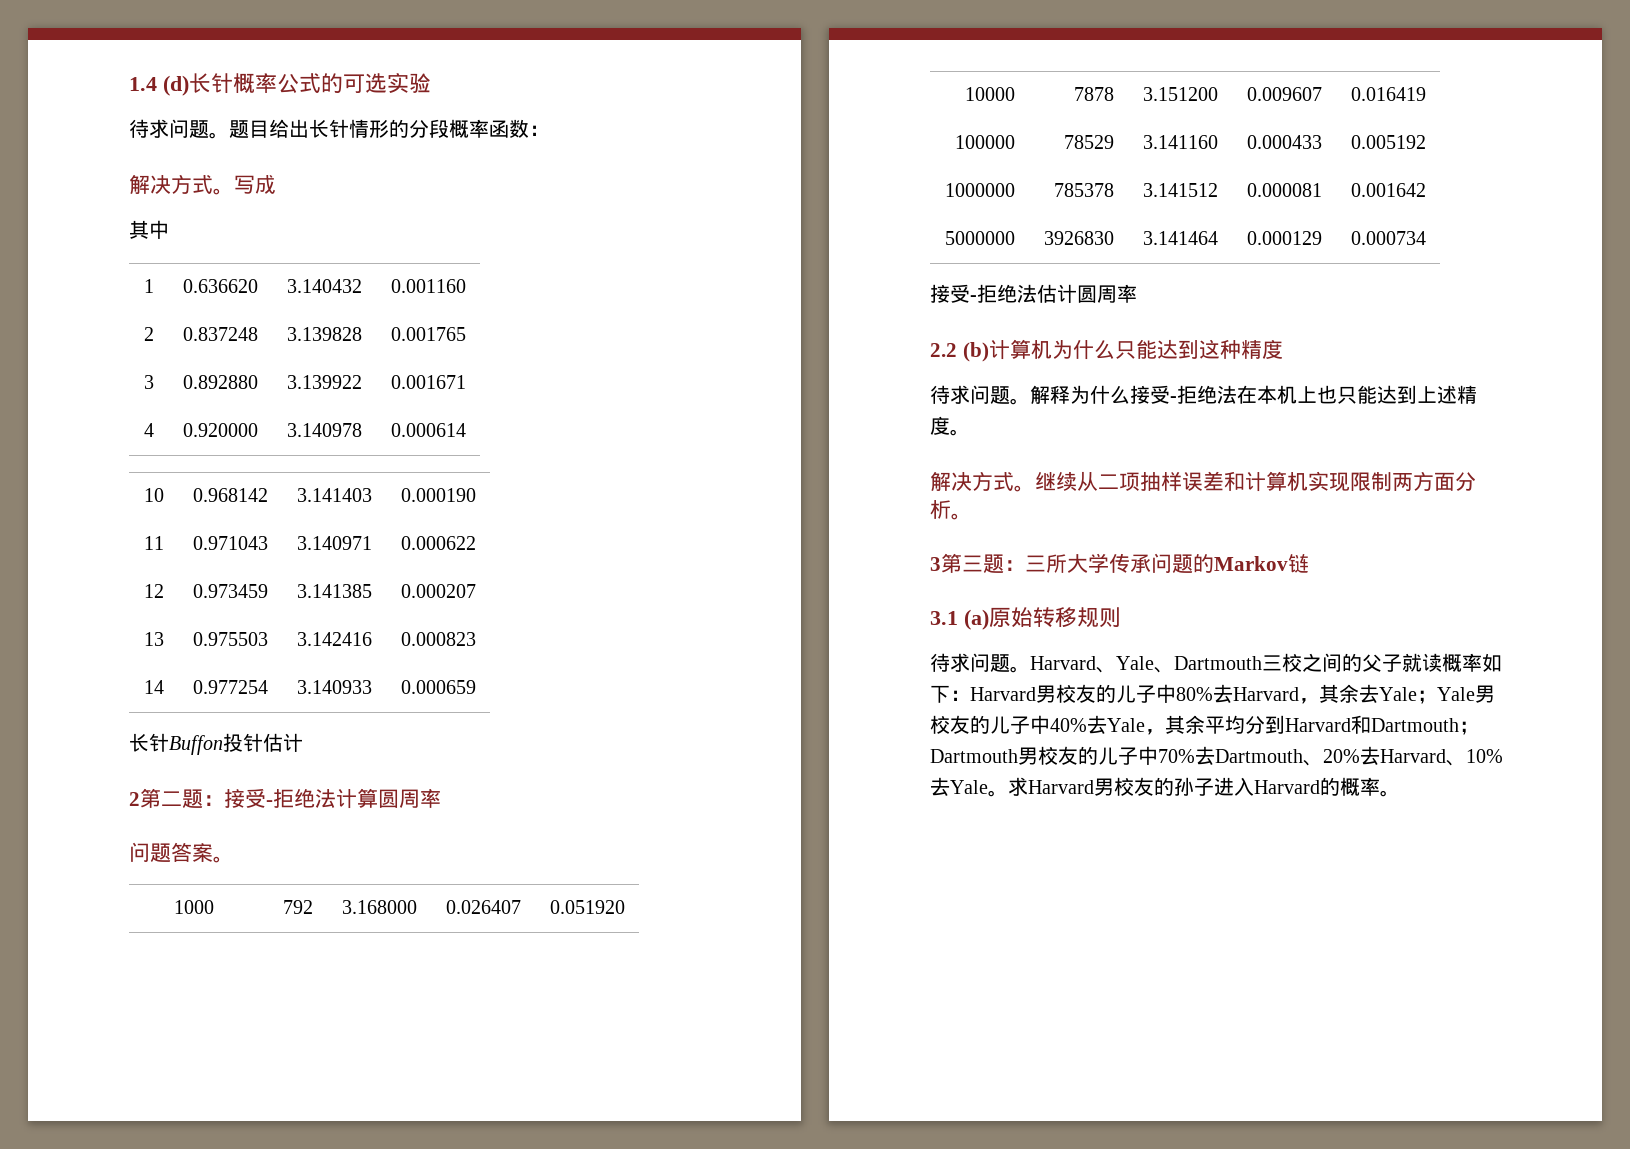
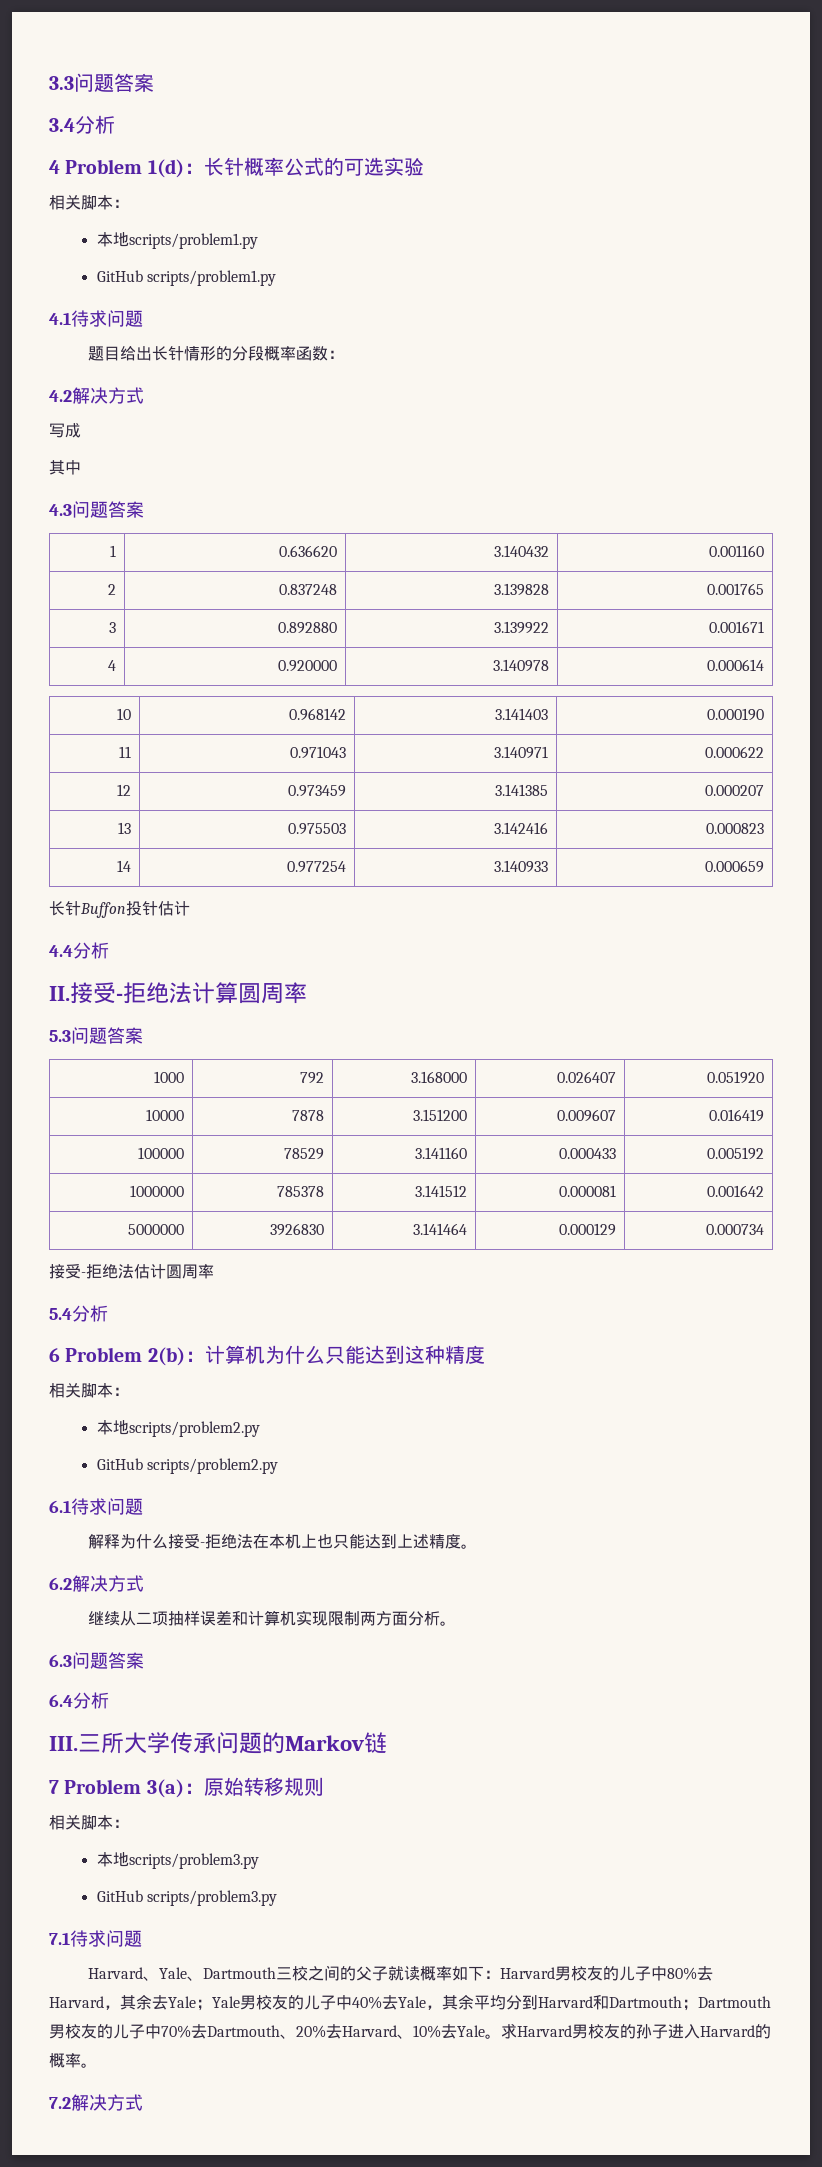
[129,75,189,96] 1.4 (d) -> [49,73,154,92] [49,115,115,134] [49,159,204,178] 3.3问题答案 // 3.4分析 // 4 Problem 1(d)：
[129,119,229,139] 待求问题。 -> [49,195,129,210] [96,232,258,249] [96,270,276,286] [49,310,143,327] 相关脚本： // 本地scripts/problem1.py // GitHub scripts/problem1.py // 4.1待求问题 //
[129,174,234,195] 解决方式。 -> [49,387,144,404] 4.2解决方式 //
(169, 229) none -> [49,501,144,518] // 4.3问题答案
[129,788,224,809] 2第二题： -> [49,942,109,959] [49,986,70,1001] 4.4分析 // II.
[129,842,234,863] 问题答案。 -> [49,1027,143,1044] 5.3问题答案
[930,342,989,362] 2.2 (b) -> [49,1305,108,1322] [49,1347,205,1366] 5.4分析 // 6 Problem 2(b)：
[930,385,1030,405] 待求问题。 -> [49,1383,129,1398] [96,1420,260,1437] [96,1458,278,1474] [49,1498,143,1515] 相关脚本： // 本地scripts/problem2.py // GitHub scripts/problem2.py // 6.1待求问题 //
[930,471,1035,492] 解决方式。 -> [49,1575,144,1592] 6.2解决方式 //
[930,553,1025,574] 3第三题： -> [49,1652,144,1669] [49,1692,109,1709] [49,1736,78,1751] 6.3问题答案 // 6.4分析 // III.
[930,609,989,630] 3.1 (a) -> [49,1779,204,1798] 7 Problem 3(a)：
[930,653,1030,673] 待求问题。 -> [49,1815,129,1830] [96,1852,259,1869] [96,1890,277,1906] [49,1930,142,1947] 相关脚本： // 本地scripts/problem3.py // GitHub scripts/problem3.py // 7.1待求问题 //
(1400, 793) none -> [49,2094,143,2111] // 7.2解决方式

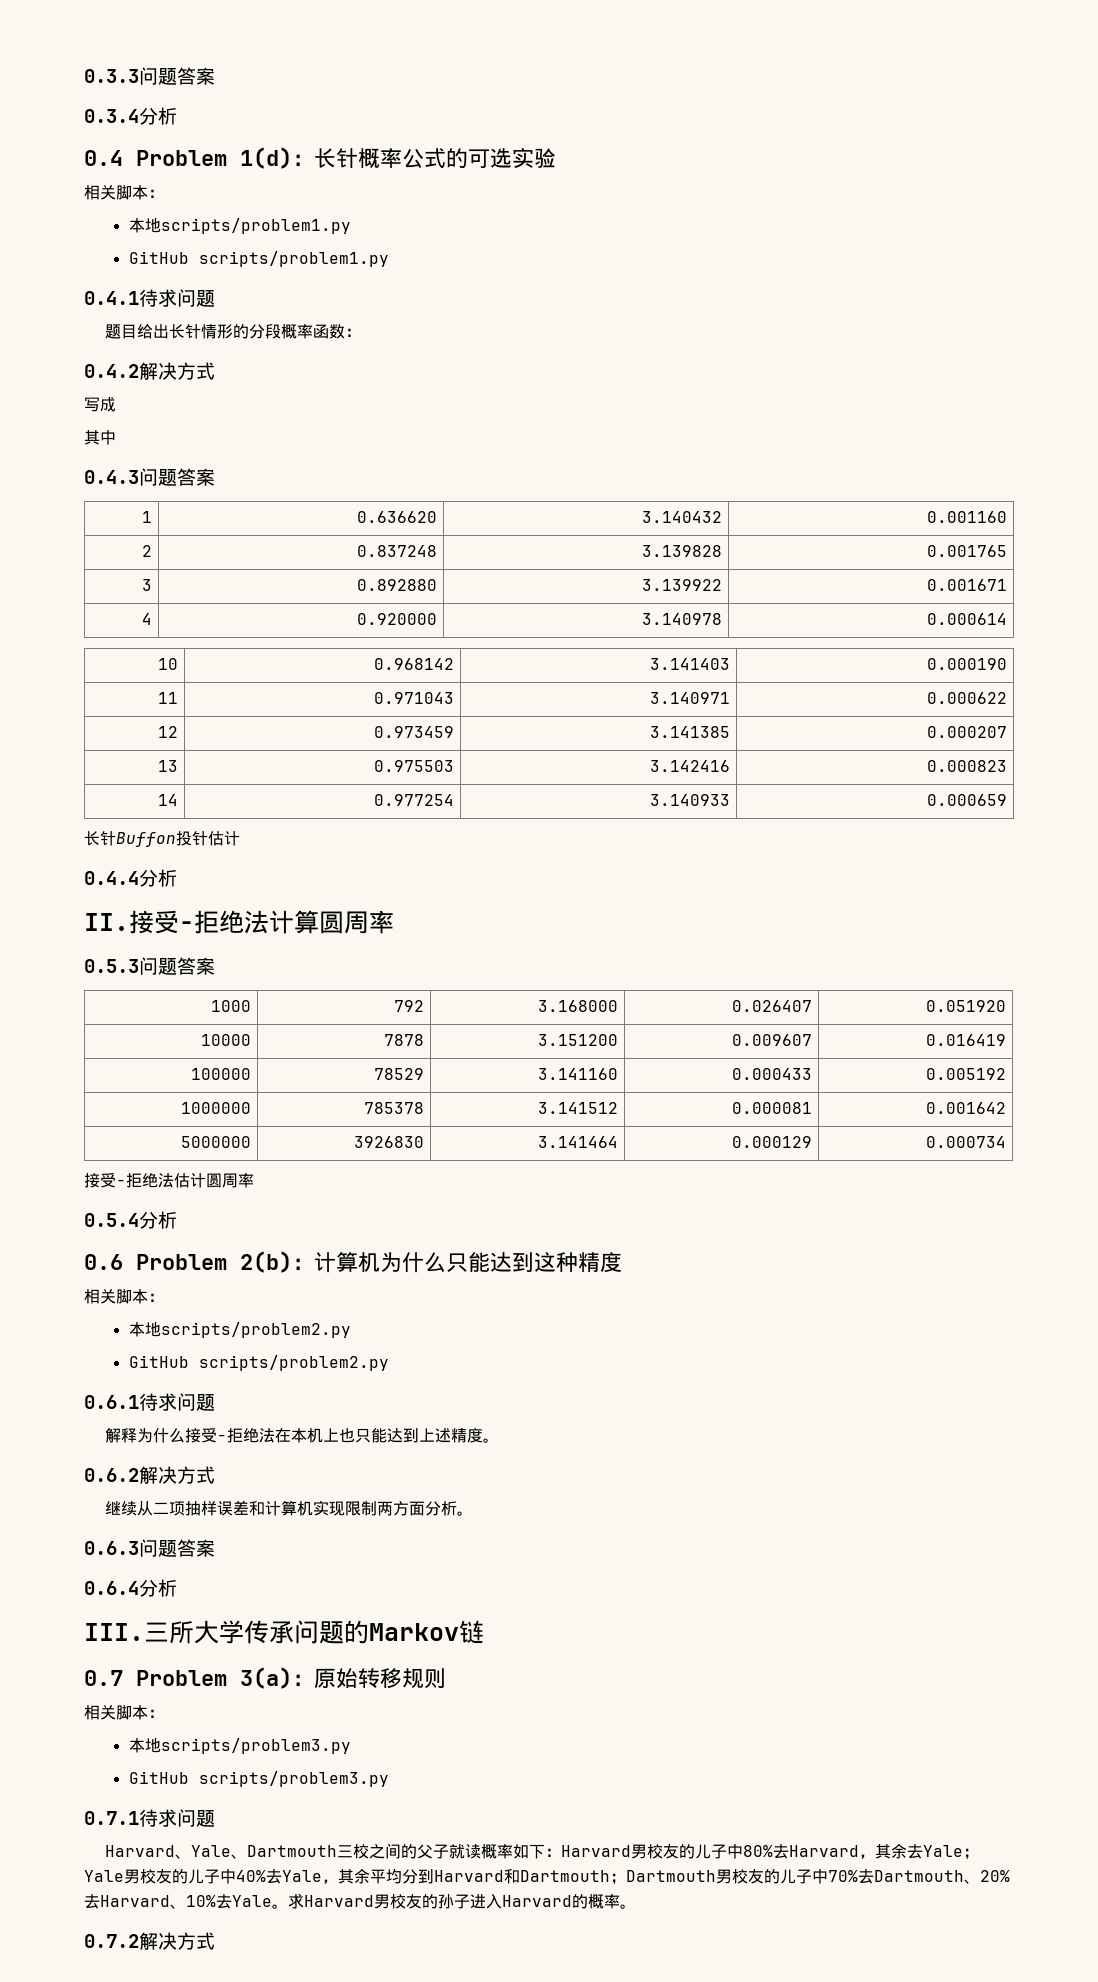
[49,73,154,92] [49,115,115,134] [49,160,60,174] 3.3问题答案 // 3.4分析 // 4 -> [84,67,215,85] [84,107,177,125] [84,150,123,166] 0.3.3问题答案 // 0.3.4分析 // 0.4
[49,312,71,325] 4.1 -> [84,291,139,305] 0.4.1
[49,390,72,402] 4.2 -> [84,364,139,378] 0.4.2
[49,504,72,516] 4.3 -> [84,470,139,484] 0.4.3
[49,945,73,957] 4.4 -> [84,871,139,885] 0.4.4
[49,1030,71,1042] 5.3 -> [84,959,139,973] 0.5.3
[49,1305,108,1322] [49,1348,60,1362] 5.4分析 // 6 -> [84,1211,177,1229] [84,1254,123,1270] 0.5.4分析 // 0.6
[49,1500,71,1513] 6.1 -> [84,1395,139,1409] 0.6.1
[49,1577,72,1590] 6.2 -> [84,1468,139,1482] 0.6.2
[49,1652,144,1669] [49,1694,73,1707] 6.3问题答案 // 6.4 -> [84,1539,215,1557] [84,1581,139,1595] 0.6.3问题答案 // 0.6.4
[49,1780,59,1794] 7 -> [84,1670,123,1686] 0.7
[49,1932,70,1945] 7.1 -> [84,1811,139,1825] 0.7.1
[49,2097,71,2109] 7.2 -> [84,1934,139,1948] 0.7.2

